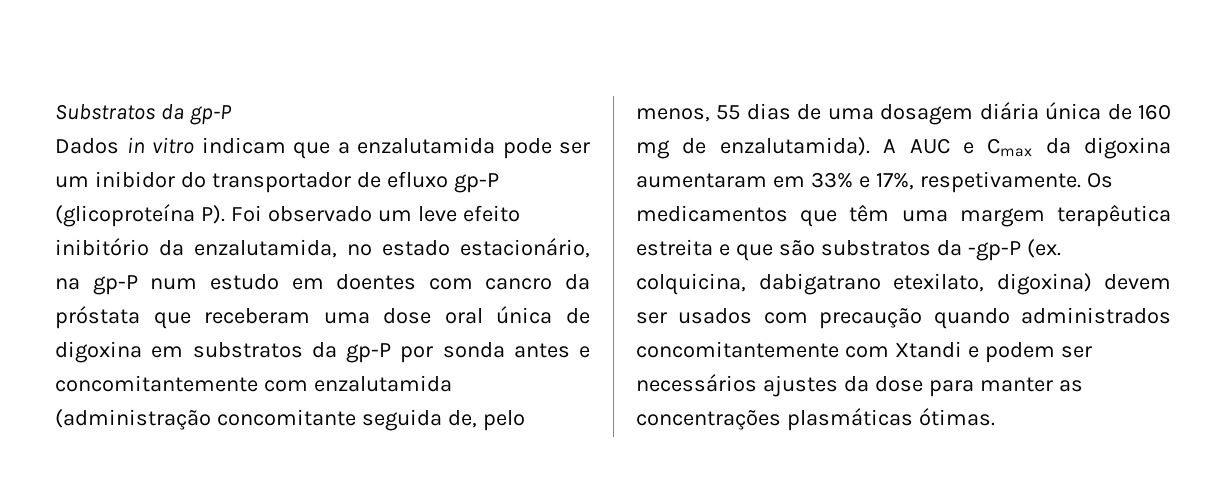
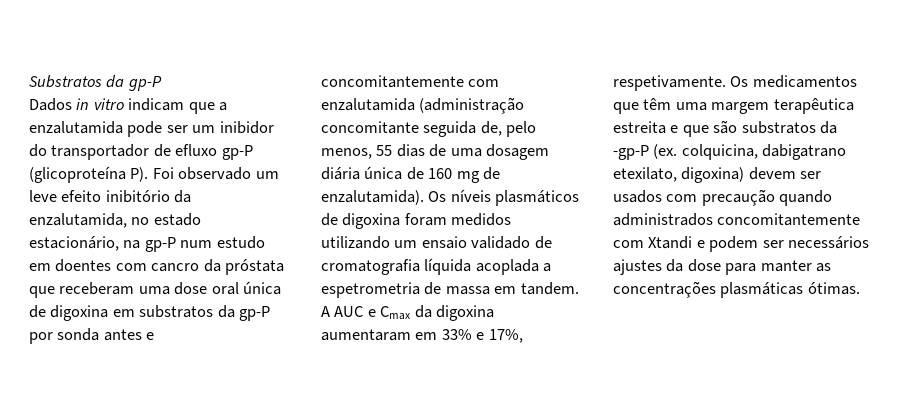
(870, 146) none -> [428,189,580,206] [321,213,512,229] [321,236,552,249] [321,258,552,275] [321,282,579,298] Os níveis plasmáticos de digoxina foram medidos utilizando um ensaio validado de cromatografia líquida acoplada a espetrometria de massa em tandem.

